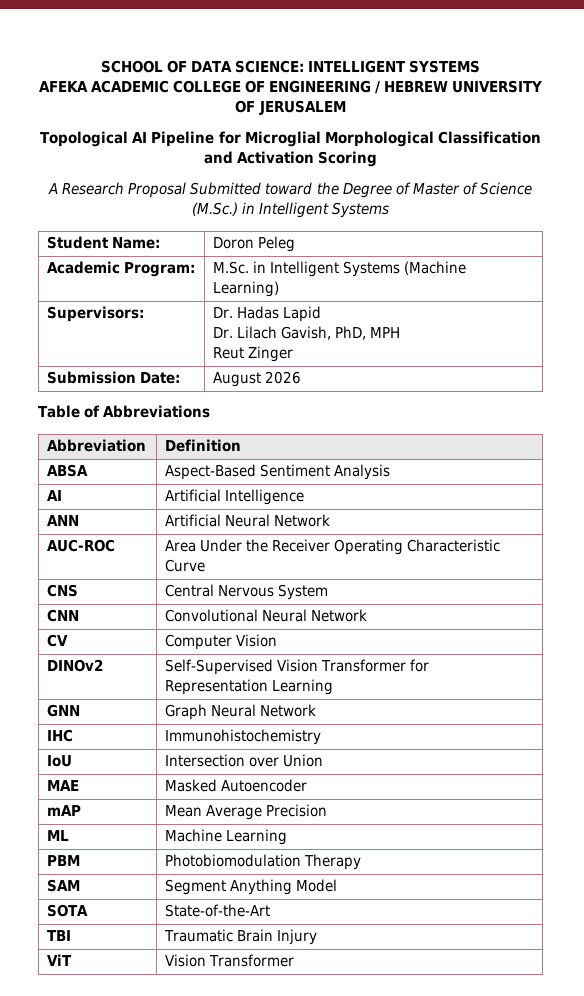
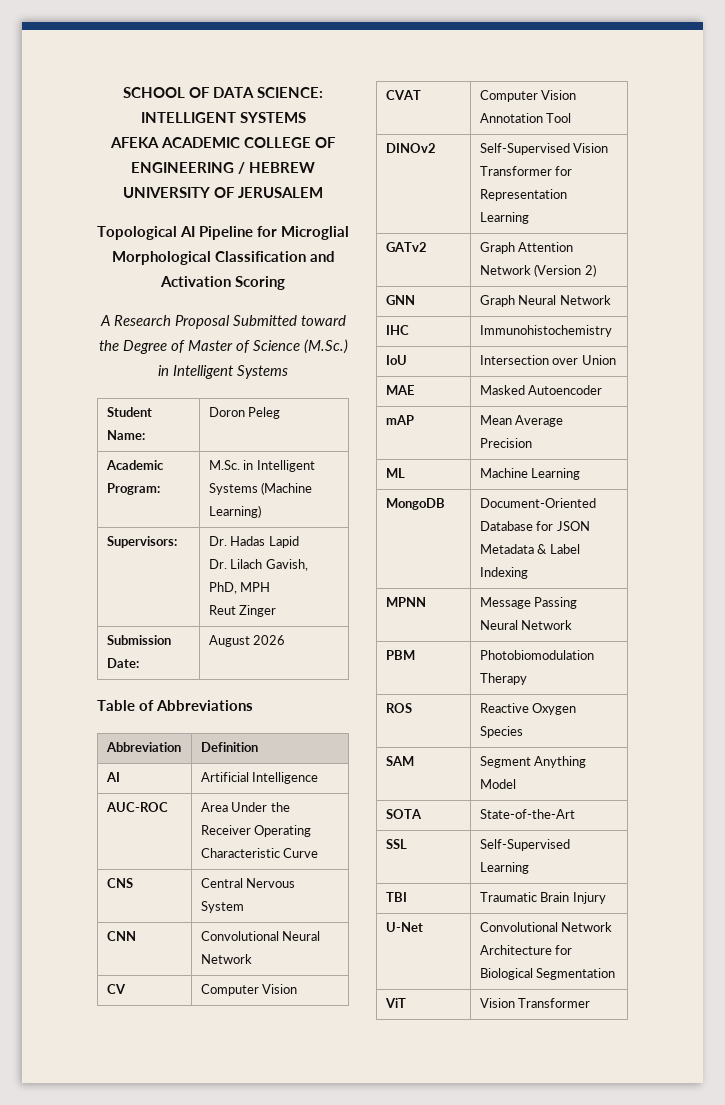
[47,464,89,477] [165,464,391,480] // ABSA | Aspect-Based Sentiment Analysis -> (258, 747) none
[47,515,80,526] [165,514,331,527] // ANN | Artificial Neural Network -> (319, 778) none
(278, 640) none -> [385,90,421,100] [479,90,577,102] [479,113,572,123] // CVAT | Computer Vision Annotation Tool
(334, 687) none -> [385,242,427,252] [479,242,574,254] [479,264,596,277] // GATv2 | Graph Attention Network (Version 2)
(288, 837) none -> [385,498,445,510] [479,498,596,508] [479,521,590,531] [479,544,580,554] [479,567,528,579] [385,597,426,607] [479,597,578,609] [479,620,573,630] // MongoDB | Document-Oriented Database for JSON Metadata & Label Indexing // MPNN | Message Passing Neural Network
(362, 862) none -> [385,703,412,713] [479,703,577,715] [479,726,523,738] // ROS | Reactive Oxygen Species
(271, 910) none -> [385,839,407,849] [479,839,570,851] [479,862,529,874] // SSL | Self-Supervised Learning
(318, 937) none -> [385,922,423,932] [479,922,613,932] [479,945,573,955] [479,968,616,980] // U-Net | Convolutional Network Architecture for Biological Segmentation

